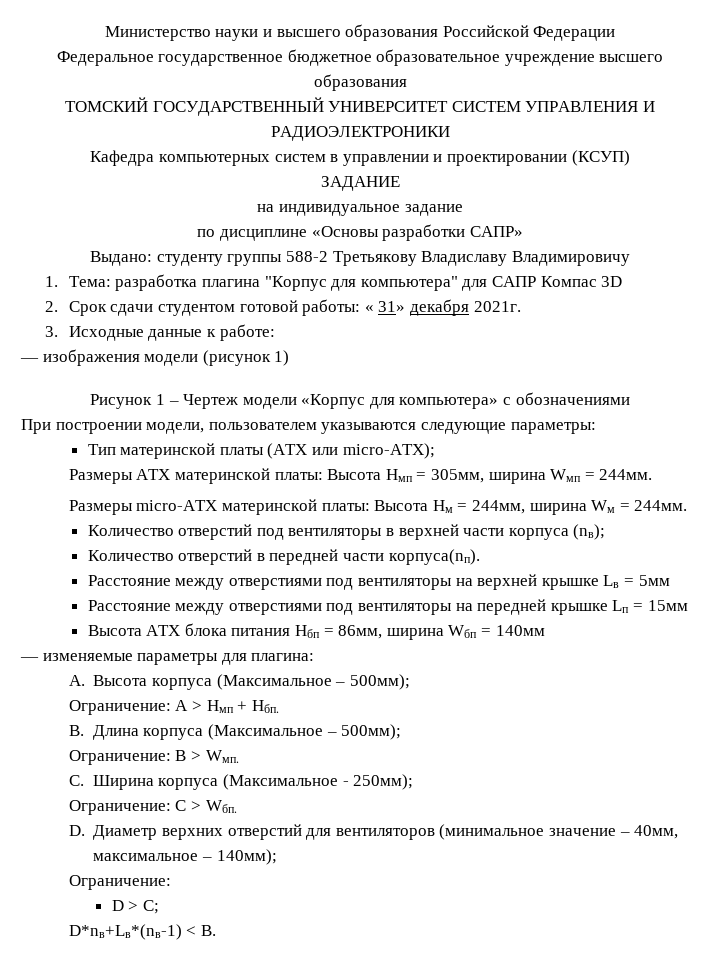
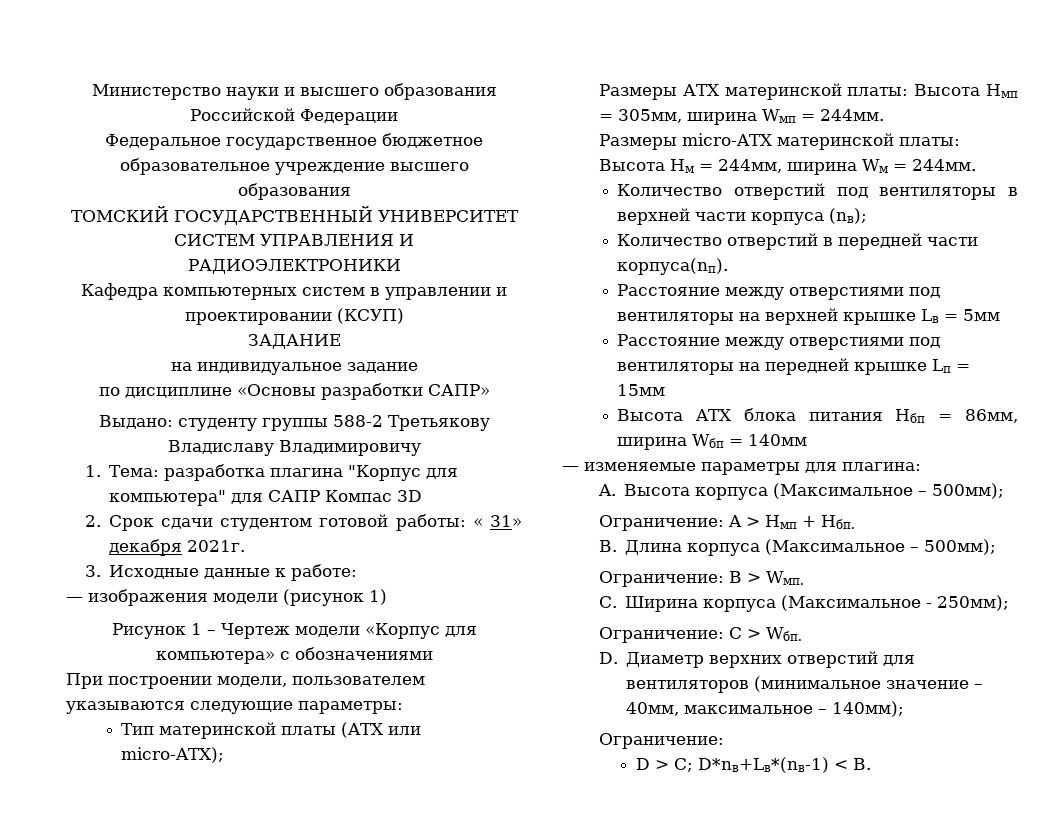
(159, 907) // -> (693, 765) none

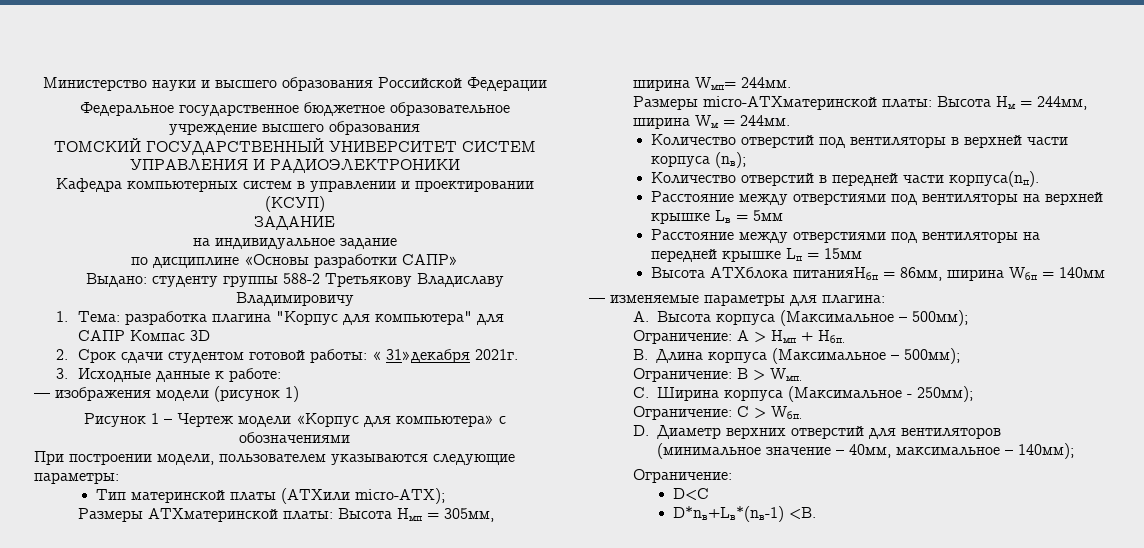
[489,515,522,527] [108,539,182,556] 31» декабря -> [386,349,471,363] 31»декабря
[341,722,422,738] (ATX или -> [281,488,351,504] (ATXили
[682,83,842,100] АТX материнской -> [148,508,279,522] АТXматеринской
[762,109,816,123] Wмп = -> [695,77,737,90] Wмп=
[682,133,895,150] micro-ATX материнской -> [703,96,878,110] micro-ATXматеринской
[695,408,926,423] ATX блока питания Hбп -> [710,267,879,280] ATXблока питанияHбп
[635,757,871,773] D > C; D*nв+Lв*(nв-1) < B. -> [673,488,710,500] [673,506,817,522] D<C // D*nв+Lв*(nв-1) <B.

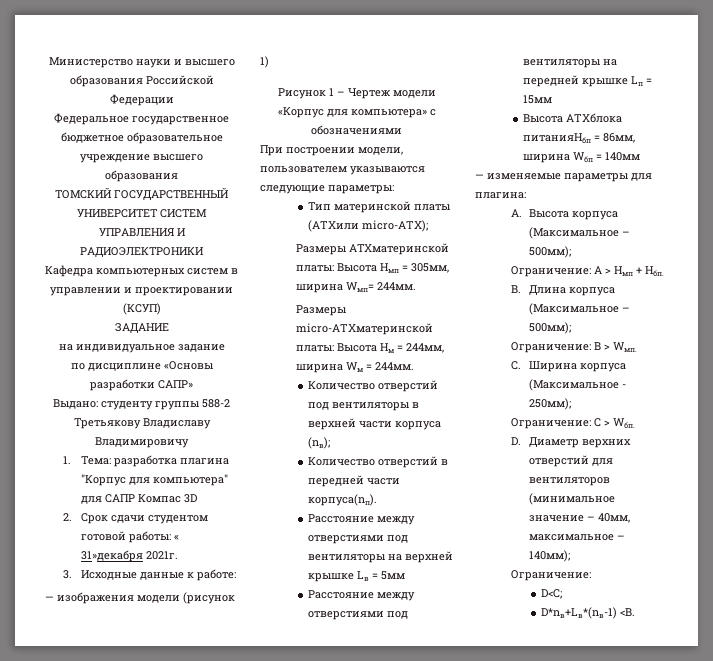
[673,488,710,500] D<C -> [540,589,562,599] D<C;

